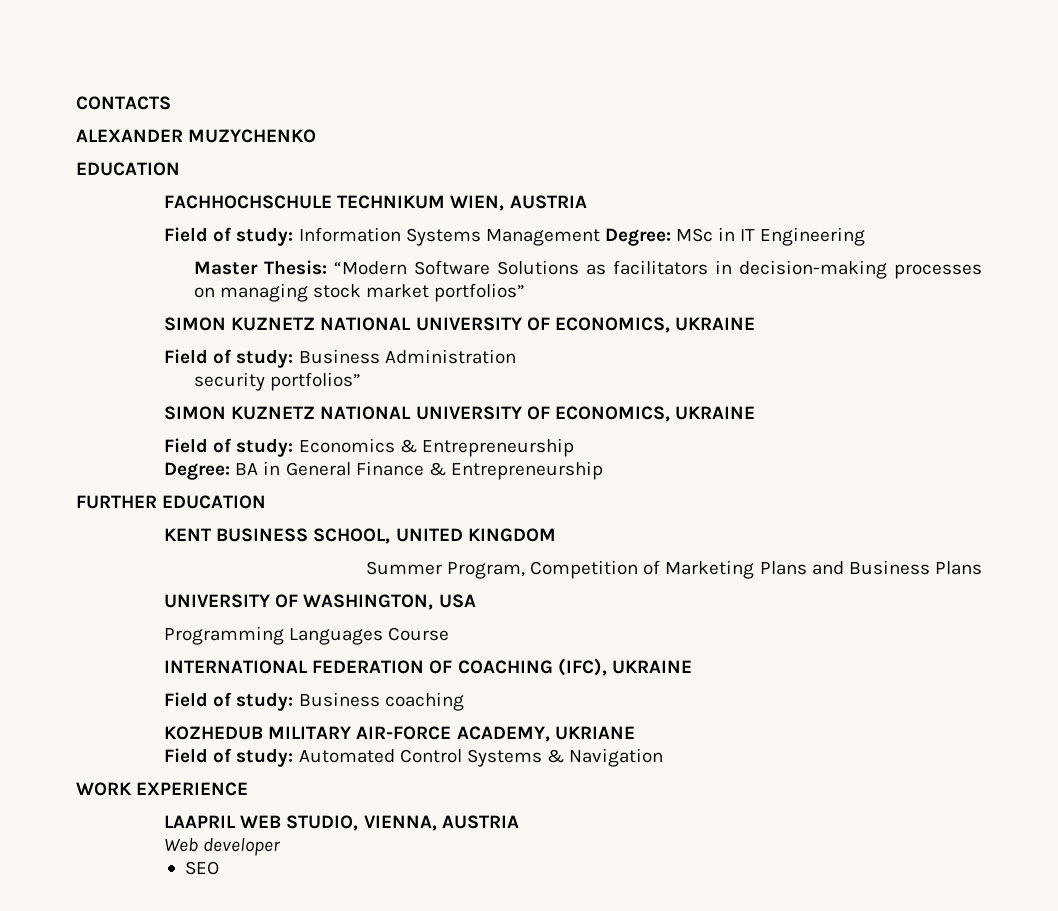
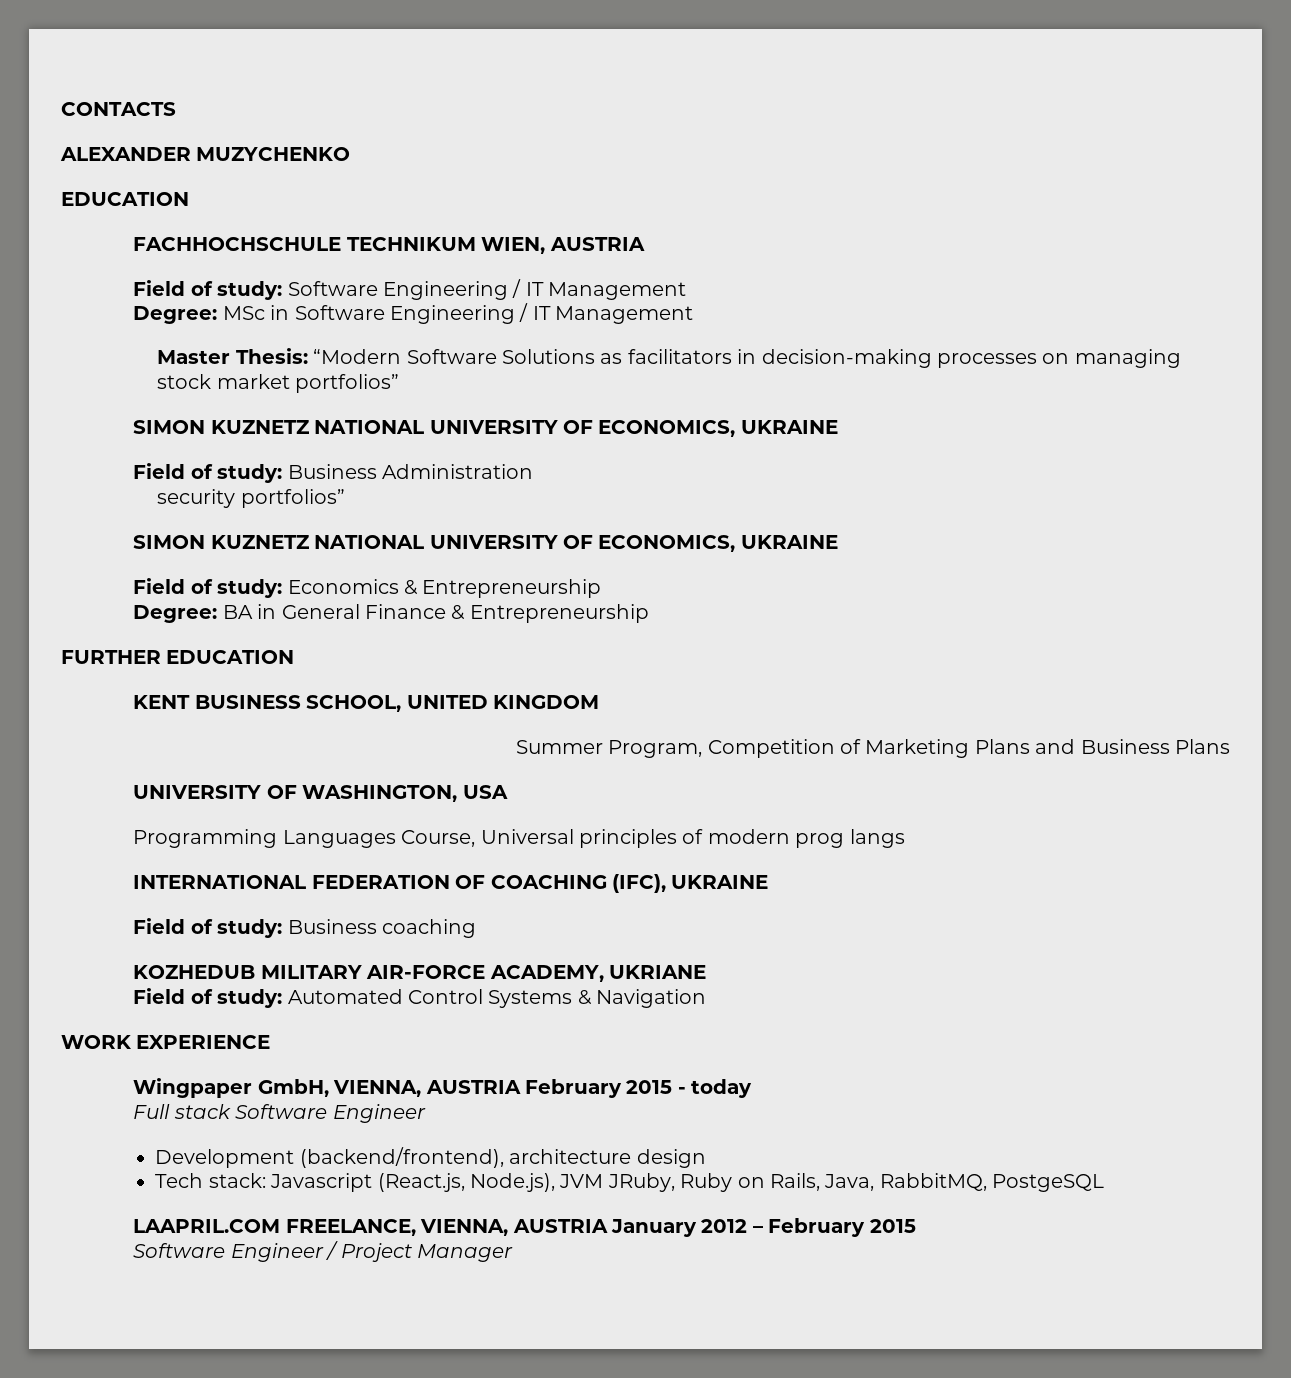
[298,227,600,246] Information Systems Management -> [287,279,687,300] Software Engineering / IT Management //
[740,227,866,246] IT Engineering -> [294,303,694,324] Software Engineering / IT Management
[388,627,450,641] Course -> [401,829,905,848] Course, Universal principles of modern prog langs
[164,815,519,831] [164,838,282,856] [185,861,220,875] LAAPRIL WEB STUDIO, VIENNA, AUSTRIA // Web developer // SEO -> [133,1078,753,1098] [133,1104,426,1123] [155,1147,706,1168] [155,1173,1105,1192] [133,1218,916,1237] [133,1241,513,1262] Wingpaper GmbH, VIENNA, AUSTRIA February 2015 - today // Full stack Software Engineer // Development (backend/frontend), architecture design // Tech stack: Javascript (React.js, Node.js), JVM JRuby, Ruby on Rails, Java, RabbitMQ, PostgeSQL // LAAPRIL.COM FREELANCE, VIENNA, AUSTRIA January 2012 – February 2015 // Software Engineer / Project Manager

